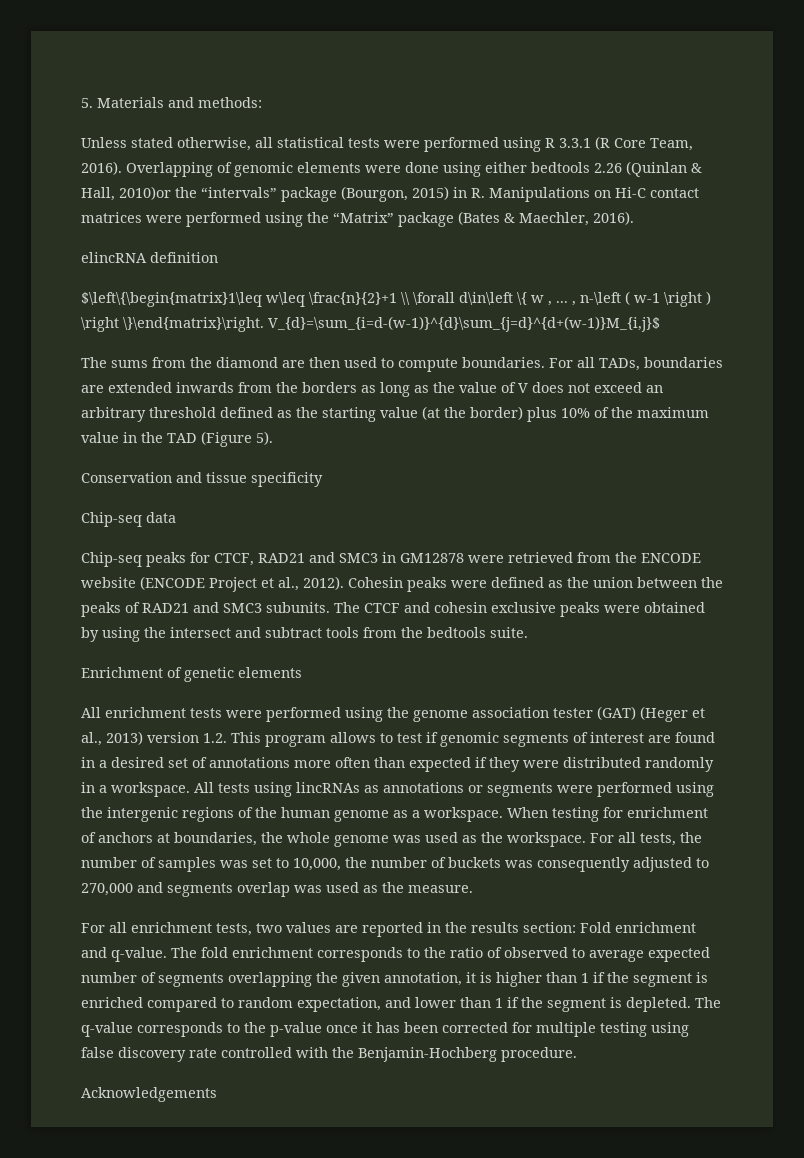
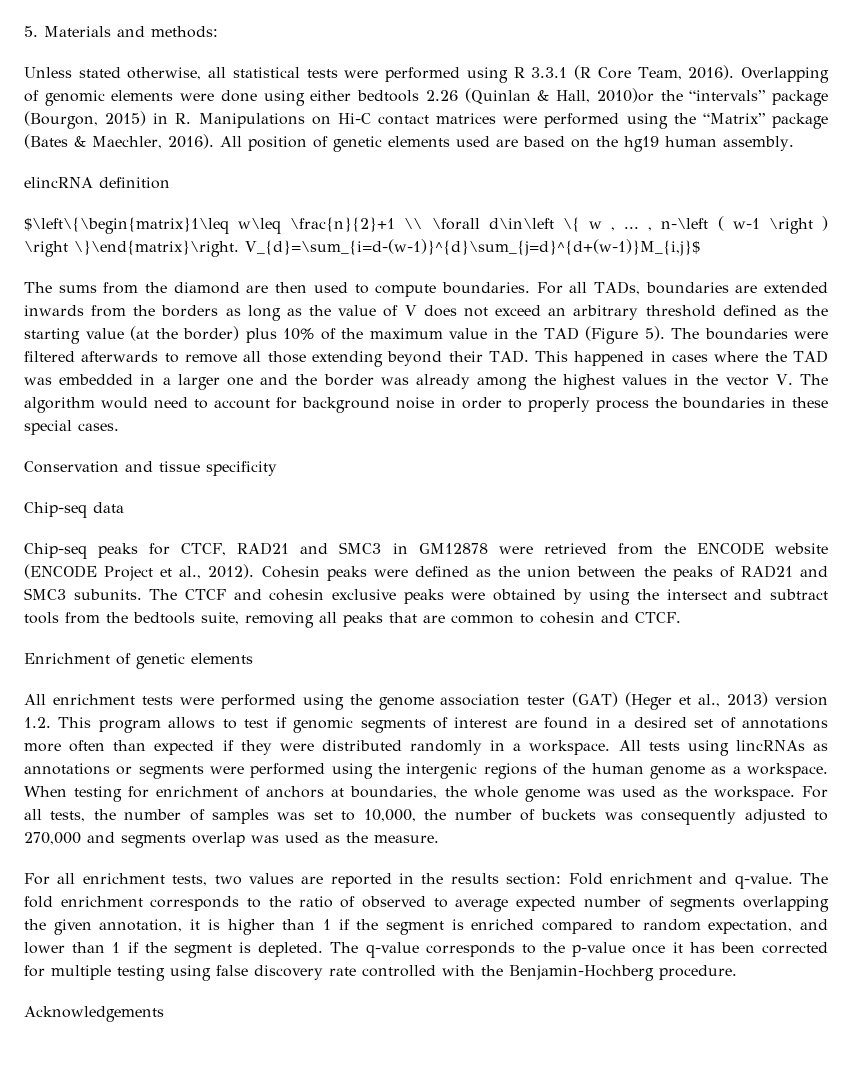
(634, 218) none -> [220,136,794,152] All position of genetic elements used are based on the hg19 human assembly.
(273, 438) none -> [670,328,828,340] [24,350,829,367] [24,374,828,390] [24,397,828,413] [24,420,119,435] The boundaries were filtered afterwards to remove all those extending beyond their TAD. This happened in cases where the TAD was embedded in a larger one and the border was already among the highest values in the vector V. The algorithm would need to account for background noise in order to properly process the boundaries in these special cases.
[490,627,528,638] suite. -> [201,612,681,628] suite, removing all peaks that are common to cohesin and CTCF.

